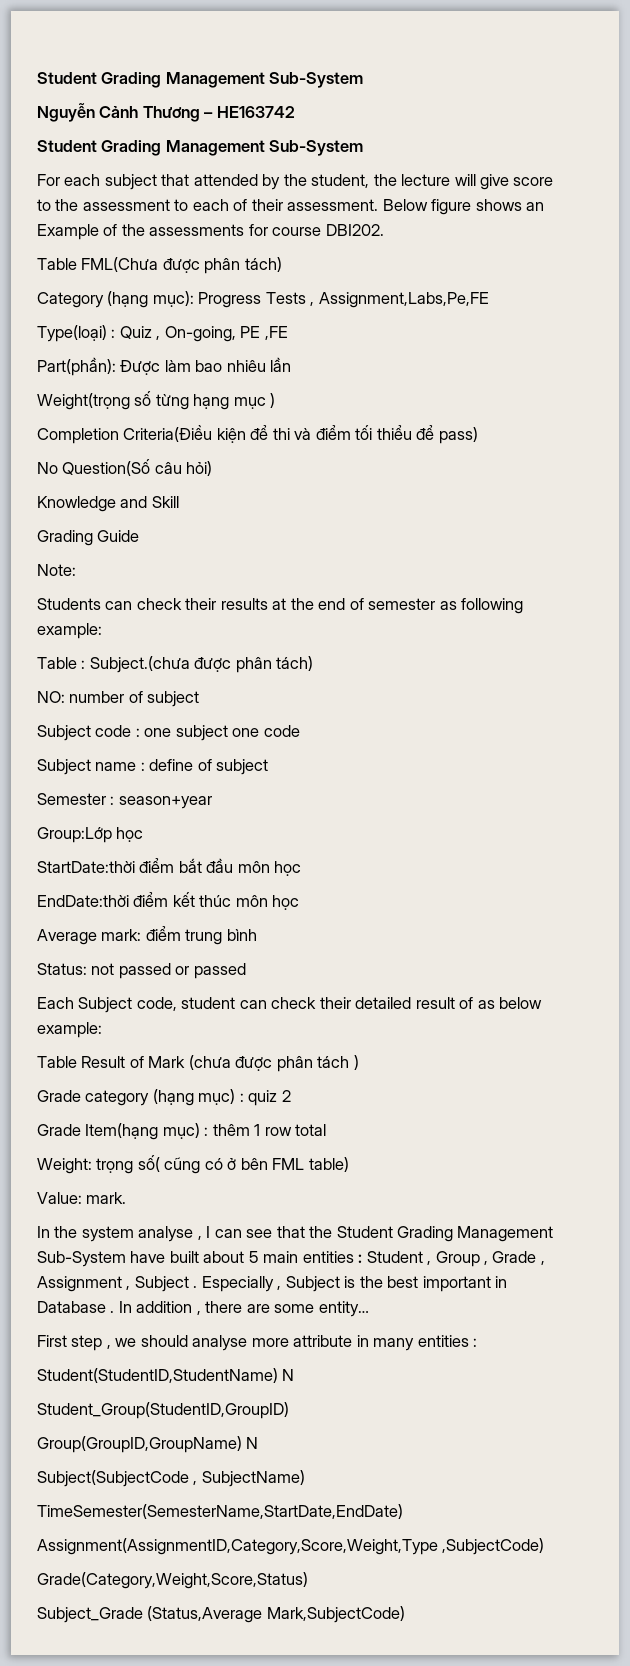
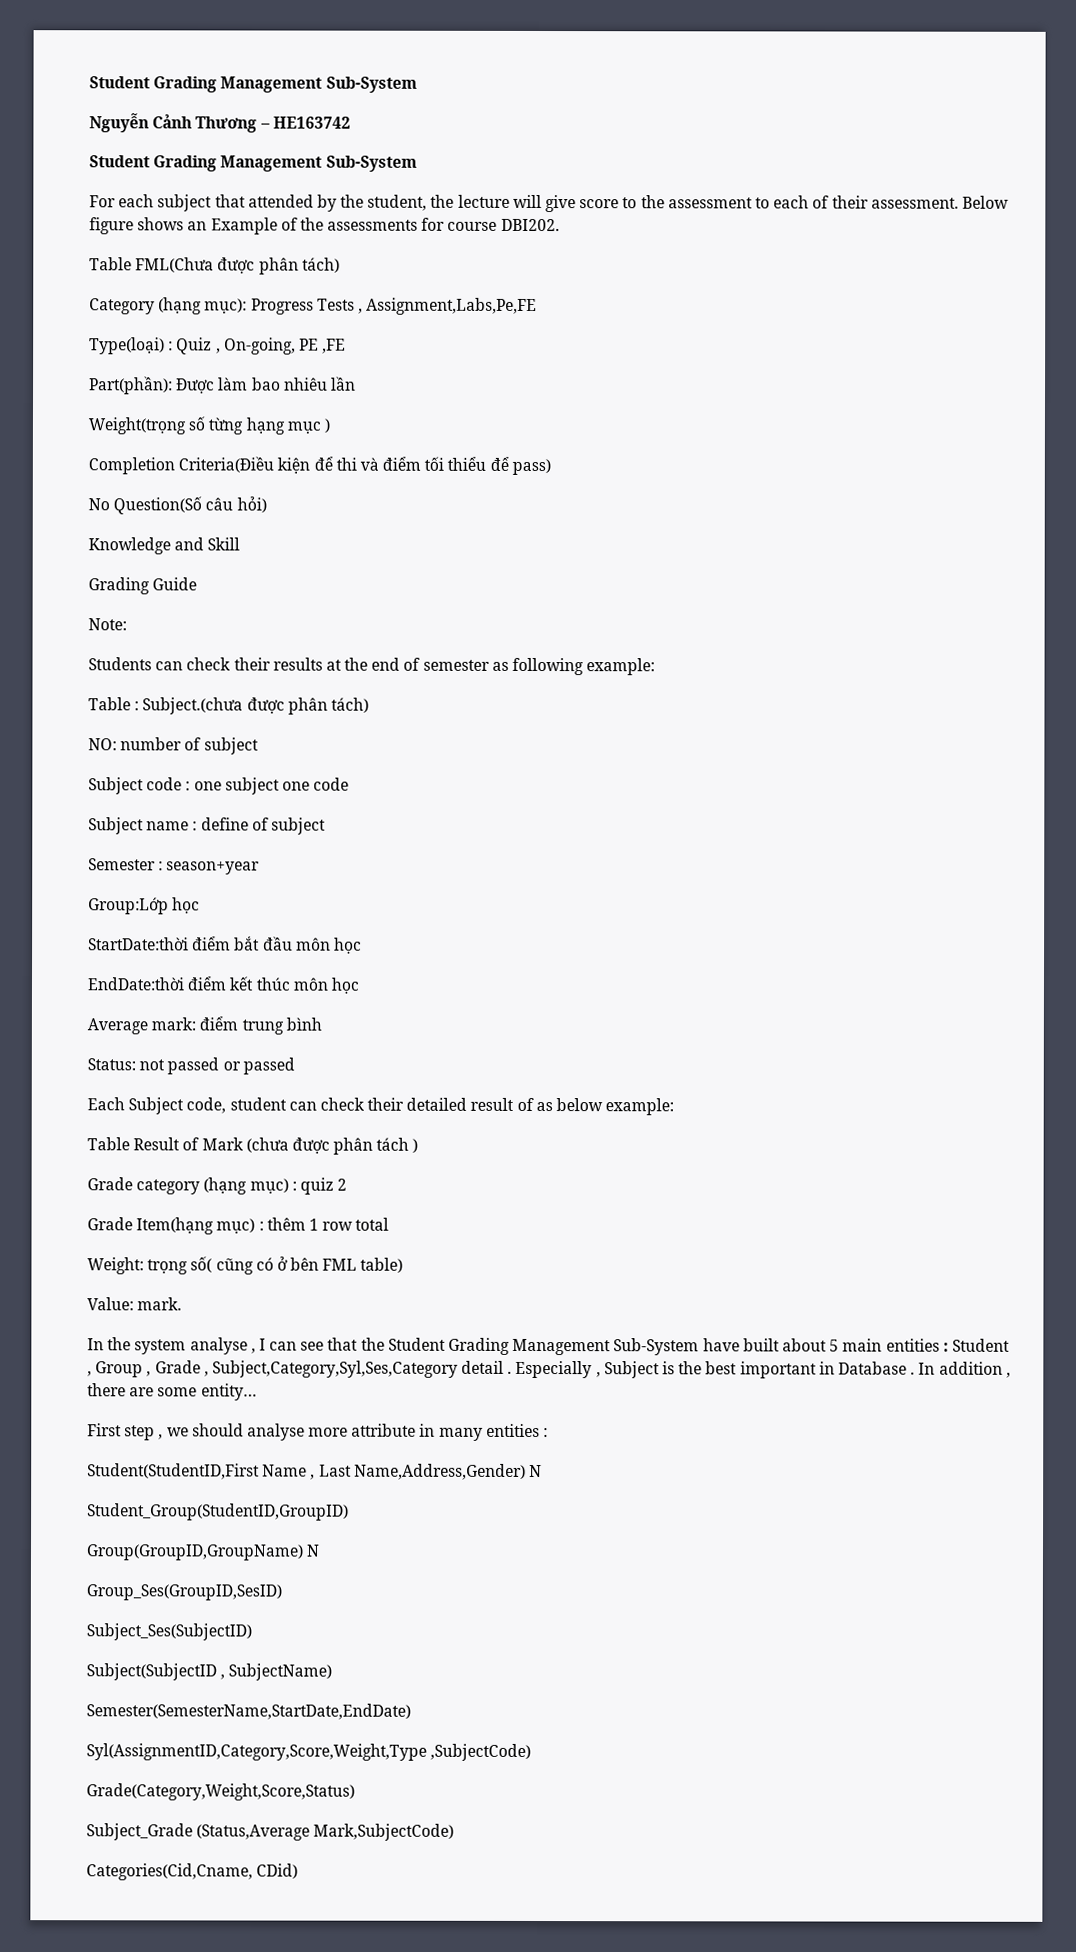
[37,1276,189,1292] Assignment , Subject -> [211,1360,505,1378] Subject,Category,Syl,Ses,Category detail
[37,1368,278,1383] Student(StudentID,StudentName) -> [87,1463,526,1480] Student(StudentID,First Name , Last Name,Address,Gender)
[37,1470,189,1487] Subject(SubjectCode -> [86,1584,282,1601] [86,1623,252,1641] [86,1663,217,1681] Group_Ses(GroupID,SesID) // Subject_Ses(SubjectID) // Subject(SubjectID
[37,1504,403,1519] [37,1538,438,1555] TimeSemester(SemesterName,StartDate,EndDate) // Assignment(AssignmentID,Category,Score,Weight,Type -> [86,1703,411,1720] [86,1743,427,1761] Semester(SemesterName,StartDate,EndDate) // Syl(AssignmentID,Category,Score,Weight,Type
(405, 1614) none -> [86,1863,299,1881] // Categories(Cid,Cname, CDid)

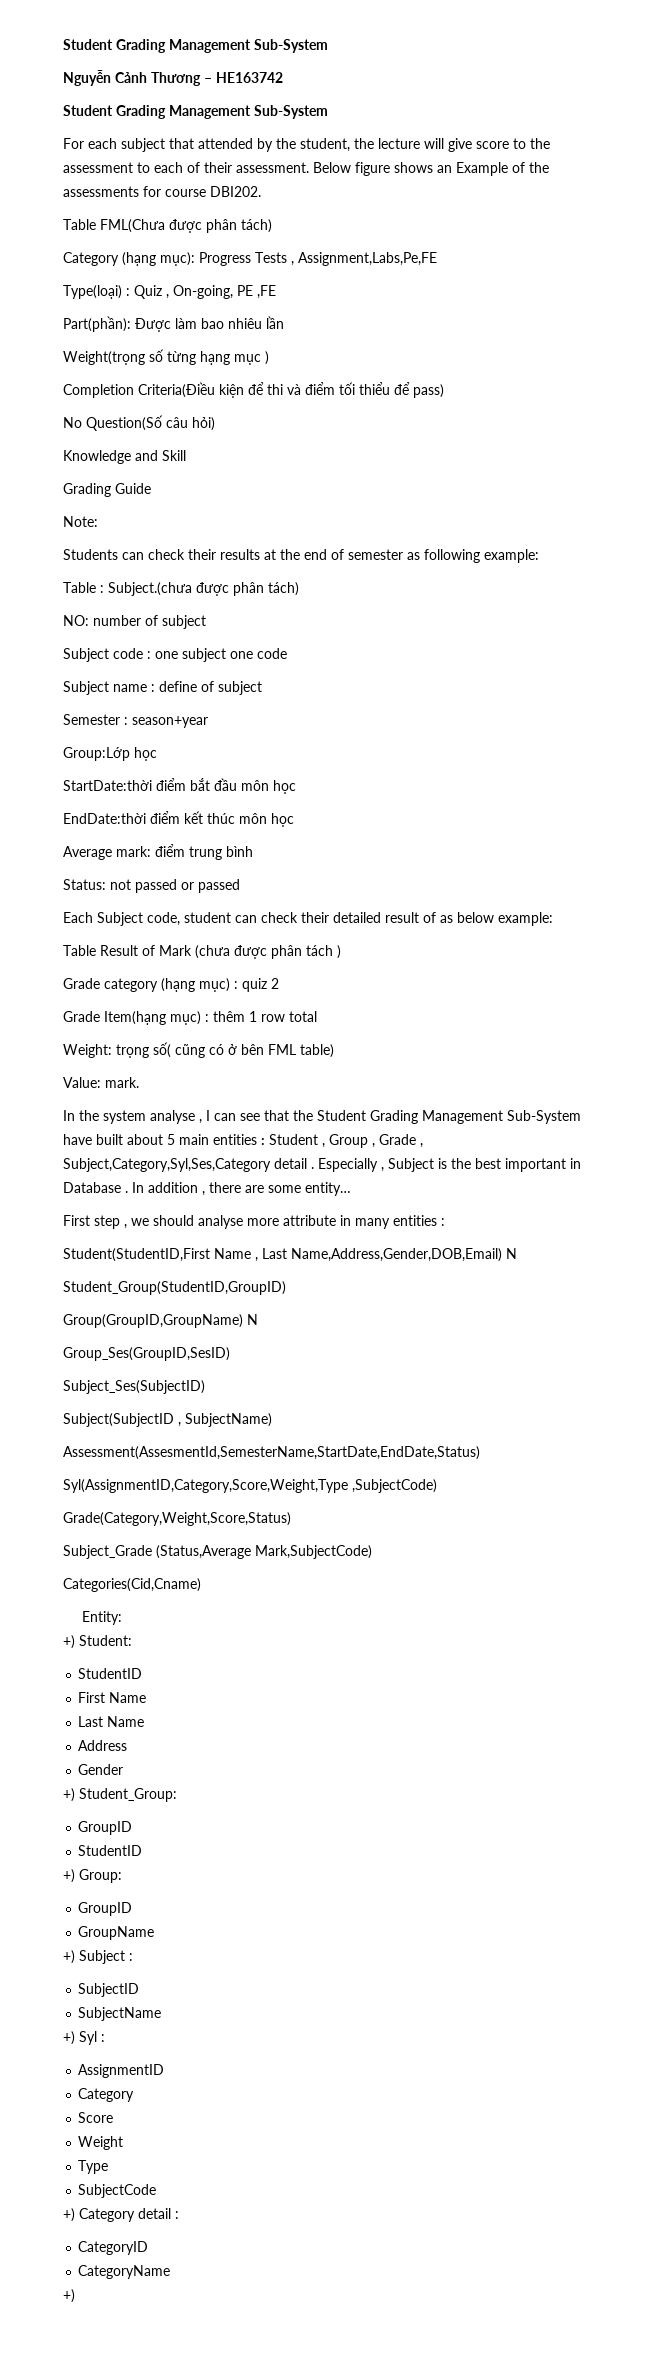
[353,1463,526,1480] Name,Address,Gender) -> [291,1248,502,1262] Name,Address,Gender,DOB,Email)
[86,1703,411,1720] Semester(SemesterName,StartDate,EndDate) -> [63,1446,480,1460] Assessment(AssesmentId,SemesterName,StartDate,EndDate,Status)
[86,1863,299,1881] Categories(Cid,Cname, CDid) -> [63,1578,201,1592] [81,1611,122,1625] [63,1635,132,1649] [78,1668,143,1679] [78,1692,147,1703] [78,1716,145,1727] [78,1740,128,1751] [78,1764,124,1775] [63,1788,177,1802] [78,1821,133,1835] [78,1845,143,1856] [63,1869,122,1883] [78,1902,133,1916] [78,1926,155,1940] [63,1950,133,1964] [78,1983,140,1997] [78,2007,162,2021] [63,2031,105,2045] [78,2064,165,2078] [78,2088,135,2102] [78,2112,114,2123] [78,2136,124,2150] [78,2160,109,2174] [78,2184,157,2198] [63,2208,179,2222] [78,2241,149,2255] [78,2265,171,2279] [63,2289,75,2303] Categories(Cid,Cname) // Entity: // +) Student: // StudentID // First Name // Last Name // Address // Gender // +) Student_Group: // GroupID // StudentID // +) Group: // GroupID // GroupName // +) Subject : // SubjectID // SubjectName // +) Syl : // AssignmentID // Category // Score // Weight // Type // SubjectCode // +) Category detail : // CategoryID // CategoryName // +)

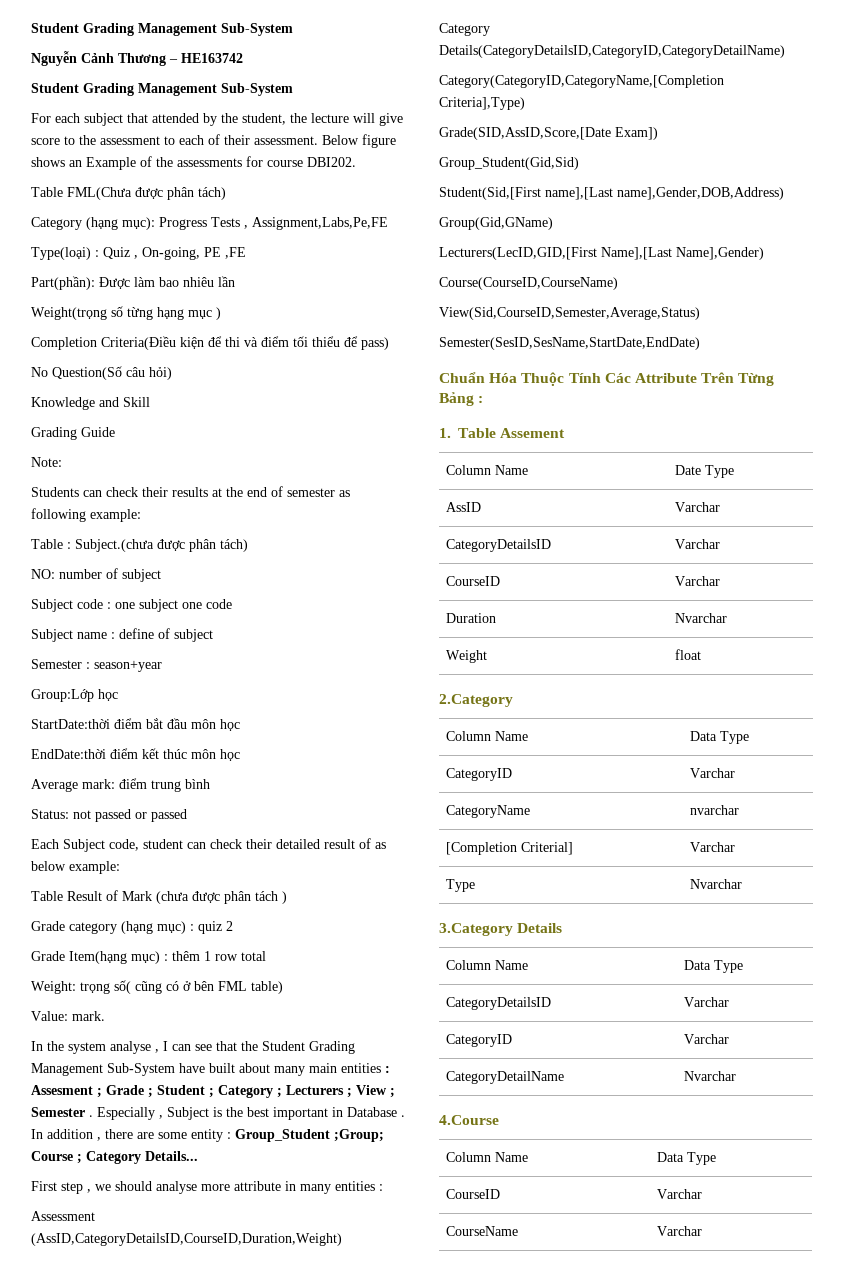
[167,1134,175,1145] 5 -> [274,1066,305,1076] many
[269,1134,423,1148] [63,1158,307,1172] Student , Group , Grade , Subject,Category,Syl,Ses,Category detail -> [31,1085,395,1098] [31,1107,85,1117] Assesment ; Grade ; Student ; Category ; Lecturers ; View ; Semester
[305,1182,351,1196] entity… -> [191,1129,384,1142] [31,1151,198,1164] entity : Group_Student ;Group; Course ; Category Details...
[63,1248,517,1262] [63,1281,286,1295] [63,1314,258,1328] [63,1347,230,1361] [63,1380,205,1394] [63,1413,272,1427] [63,1446,480,1460] [63,1479,437,1493] [63,1512,291,1526] [63,1545,372,1559] [63,1578,201,1592] [81,1611,122,1625] [63,1635,132,1649] [78,1668,143,1679] [78,1692,147,1703] [78,1716,145,1727] [78,1740,128,1751] [78,1764,124,1775] [63,1788,177,1802] [78,1821,133,1835] [78,1845,143,1856] [63,1869,122,1883] [78,1902,133,1916] [78,1926,155,1940] [63,1950,133,1964] [78,1983,140,1997] [78,2007,162,2021] [63,2031,105,2045] [78,2064,165,2078] [78,2088,135,2102] [78,2112,114,2123] [78,2136,124,2150] [78,2160,109,2174] [78,2184,157,2198] [63,2208,179,2222] [78,2241,149,2255] [78,2265,171,2279] [63,2289,75,2303] Student(StudentID,First Name , Last Name,Address,Gender,DOB,Email) N // Student_Group(StudentID,GroupID) // Group(GroupID,GroupName) N // Group_Ses(GroupID,SesID) // Subject_Ses(SubjectID) // Subject(SubjectID , SubjectName) // Assessment(AssesmentId,SemesterName,StartDate,EndDate,Status) // Syl(AssignmentID,Category,Score,Weight,Type ,SubjectCode) // Grade(Category,Weight,Score,Status) // Subject_Grade (Status,Average Mark,SubjectCode) // Categories(Cid,Cname) // Entity: // +) Student: // StudentID // First Name // Last Name // Address // Gender // +) Student_Group: // GroupID // StudentID // +) Group: // GroupID // GroupName // +) Subject : // SubjectID // SubjectName // +) Syl : // AssignmentID // Category // Score // Weight // Type // SubjectCode // +) Category detail : // CategoryID // CategoryName // +) -> [31,1211,95,1221] [31,1233,342,1246] [439,23,490,36] [439,45,785,58] [439,75,724,88] [439,97,525,110] [439,127,658,140] [439,157,579,170] [439,187,784,200] [439,217,553,230] [439,247,764,260] [439,277,618,290] [439,307,700,320] [439,337,700,350] [439,372,775,386] [439,392,484,406] [439,428,566,438] [445,465,528,475] [674,465,734,478] [445,502,481,512] [674,502,720,512] [445,539,551,552] [674,539,720,549] [445,576,500,586] [674,576,720,586] [445,613,496,623] [674,613,727,623] [445,650,487,663] [674,649,701,660] [439,694,513,707] [445,731,528,741] [689,731,749,744] [445,768,512,781] [689,768,735,778] [445,805,530,818] [689,805,739,815] [445,842,573,855] [689,842,735,852] [445,879,475,892] [689,879,742,889] [439,923,563,936] [445,960,528,970] [683,960,743,973] [445,997,551,1010] [683,997,729,1007] [445,1034,512,1047] [683,1034,729,1044] [445,1071,564,1084] [683,1071,736,1081] [439,1115,499,1125] [445,1152,528,1162] [656,1152,716,1165] [445,1189,500,1199] [656,1189,702,1199] [445,1226,518,1236] [656,1226,702,1236] Assessment (AssID,CategoryDetailsID,CourseID,Duration,Weight) // Category Details(CategoryDetailsID,CategoryID,CategoryDetailName) // Category(CategoryID,CategoryName,[Completion Criteria],Type) // Grade(SID,AssID,Score,[Date Exam]) // Group_Student(Gid,Sid) // Student(Sid,[First name],[Last name],Gender,DOB,Address) // Group(Gid,GName) // Lecturers(LecID,GID,[First Name],[Last Name],Gender) // Course(CourseID,CourseName) // View(Sid,CourseID,Semester,Average,Status) // Semester(SesID,SesName,StartDate,EndDate) // Chuẩn Hóa Thuộc Tính Các Attribute Trên Từng Bảng : // 1. Table Assement // Column Name | Date Type // AssID | Varchar // CategoryDetailsID | Varchar // CourseID | Varchar // Duration | Nvarchar // Weight | float // 2.Category // Column Name | Data Type // CategoryID | Varchar // CategoryName | nvarchar // [Completion Criterial] | Varchar // Type | Nvarchar // 3.Category Details // Column Name | Data Type // CategoryDetailsID | Varchar // CategoryID | Varchar // CategoryDetailName | Nvarchar // 4.Course // Column Name | Data Type // CourseID | Varchar // CourseName | Varchar

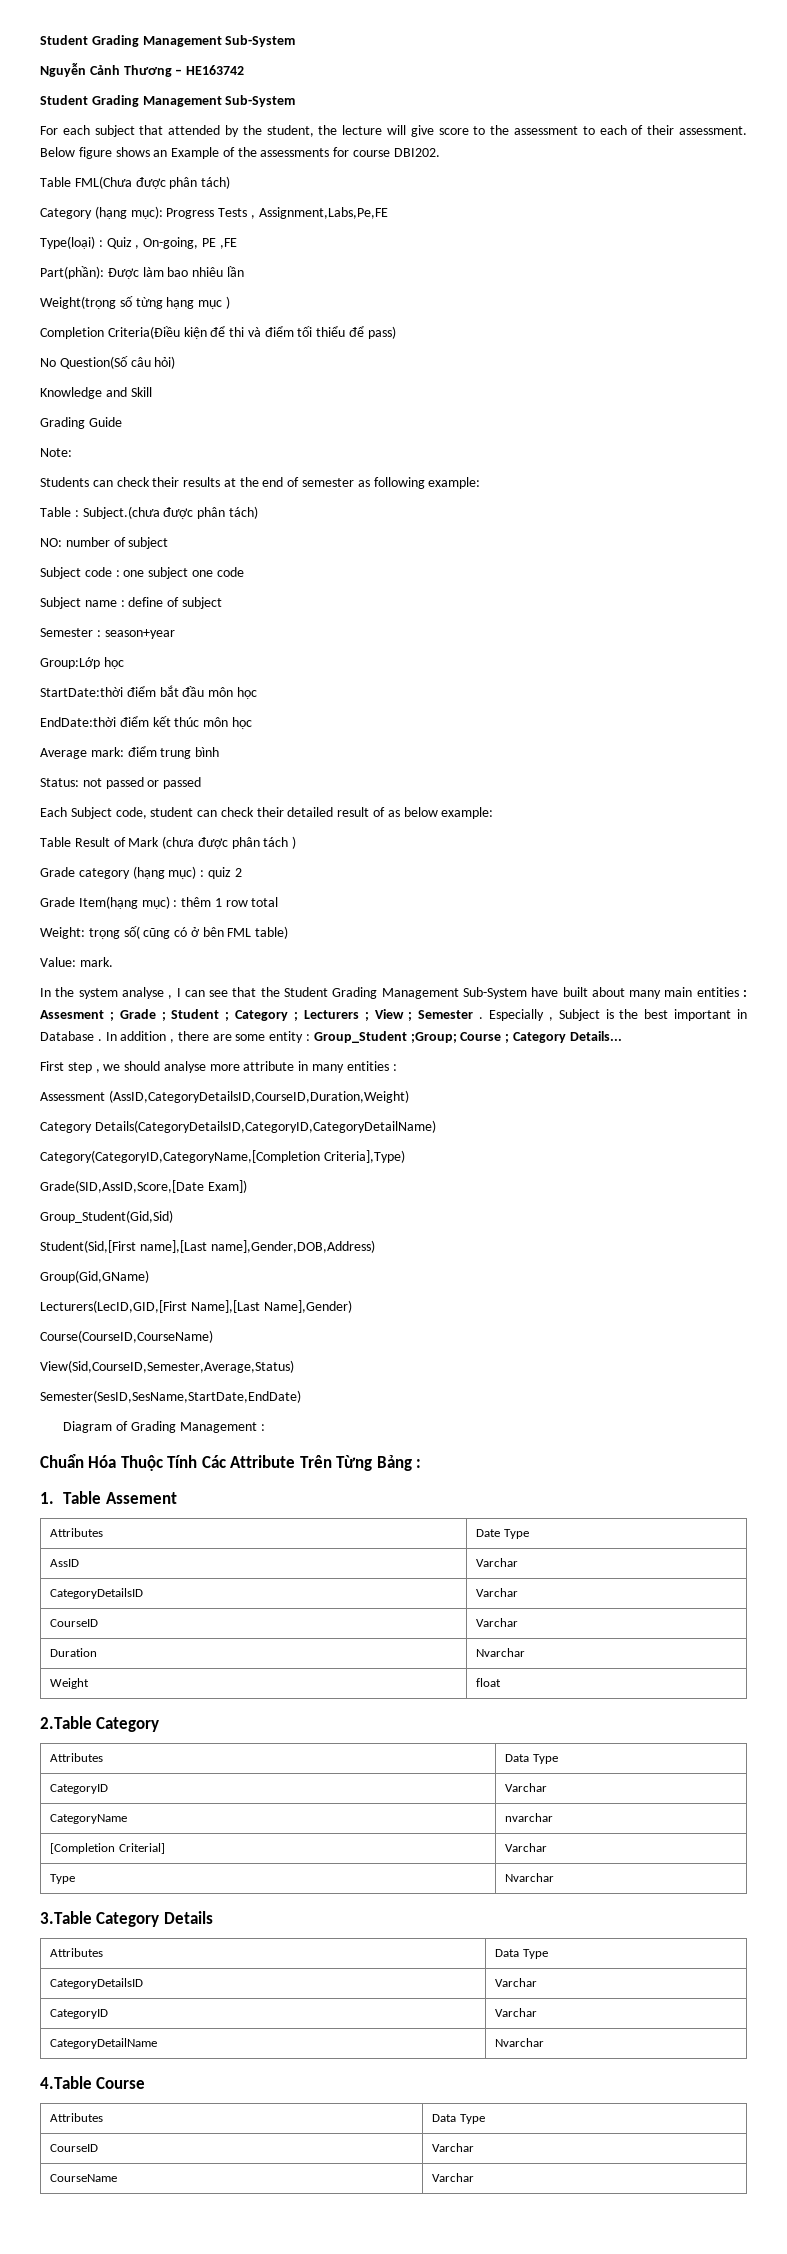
(700, 343) none -> [63,1421,265,1433] // Diagram of Grading Management :
[445,465,528,475] Column Name -> [50,1528,104,1537] Attributes
[439,694,513,707] [445,731,528,741] 2.Category // Column Name -> [40,1716,160,1732] [50,1753,104,1762] 2.Table Category // Attributes
[439,923,513,936] 3.Category -> [40,1911,160,1927] 3.Table Category
[445,960,528,970] Column Name -> [50,1948,104,1957] Attributes
[439,1115,499,1125] [445,1152,528,1162] 4.Course // Column Name -> [40,2076,146,2089] [50,2113,104,2122] 4.Table Course // Attributes

